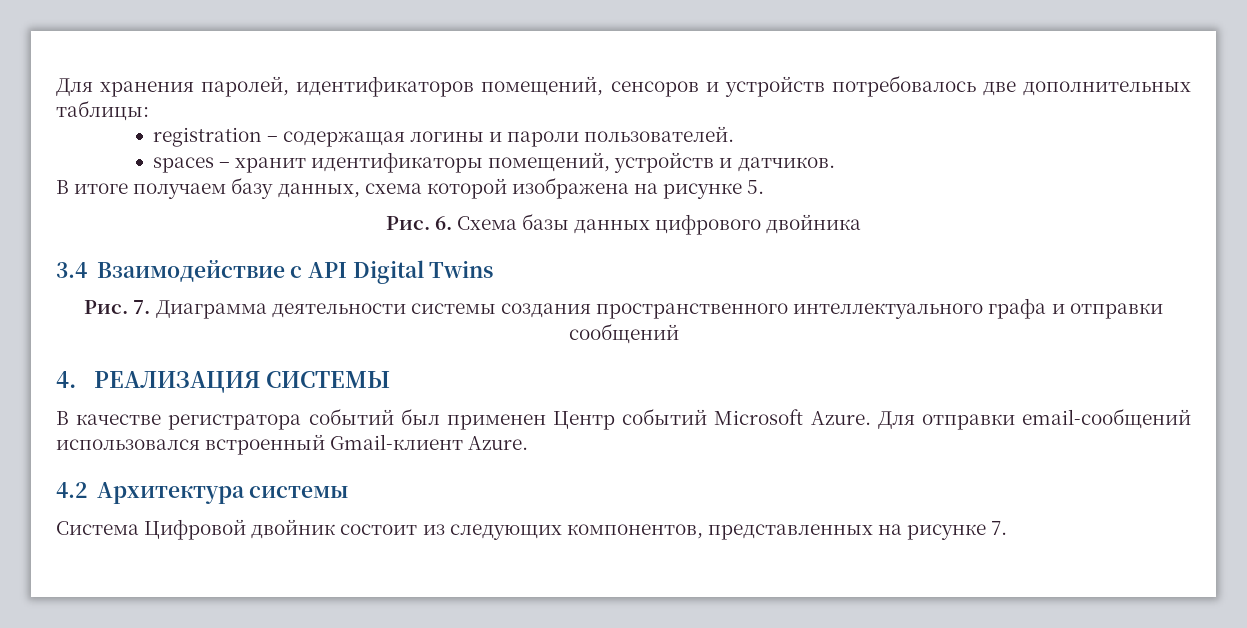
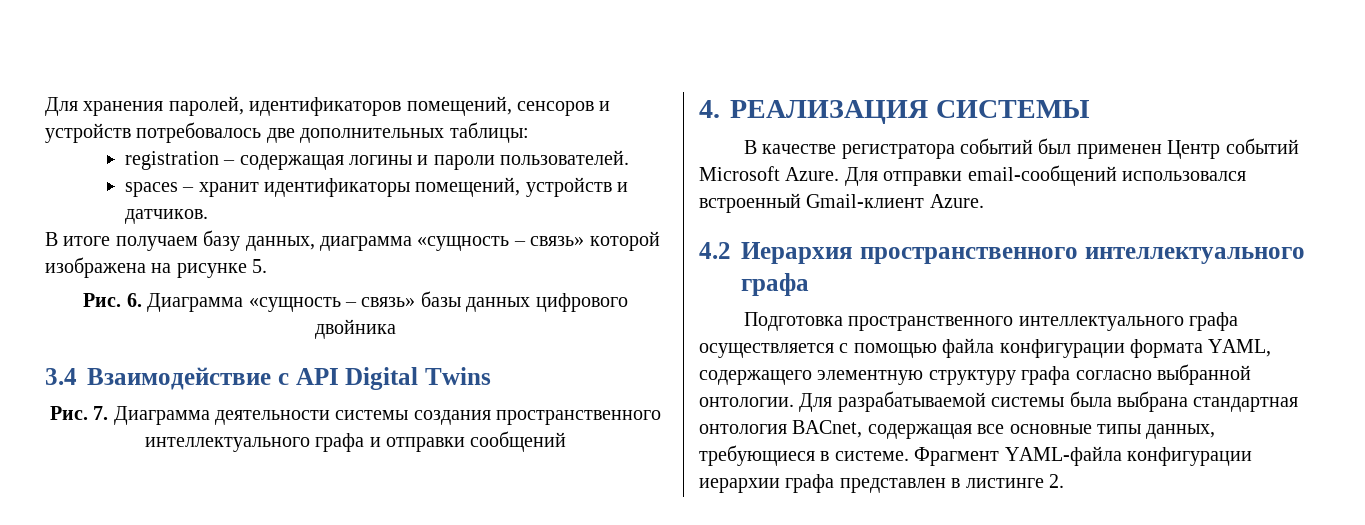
[364,183,422,194] схема -> [320,236,585,251] диаграмма «сущность – связь»
[456,216,517,230] Схема -> [147,293,416,312] Диаграмма «сущность – связь»
[96,482,350,504] [56,519,1008,540] Архитектура системы // Система Цифровой двойник состоит из следующих компонентов, представленных на рисунке 7. -> [741,242,1305,264] [741,273,809,296] [743,312,1238,331] [699,338,1272,358] [699,364,1251,385] [699,391,1299,412] [699,420,1216,439] [699,445,1252,466] [699,474,1064,493] Иерархия пространственного интеллектуального графа // Подготовка пространственного интеллектуального графа осуществляется с помощью файла конфигурации формата YAML, содержащего элементную структуру графа согласно выбранной онтологии. Для разрабатываемой системы была выбрана стандартная онтология BACnet, содержащая все основные типы данных, требующиеся в системе. Фрагмент YAML-файла конфигурации иерархии графа представлен в листинге 2.

